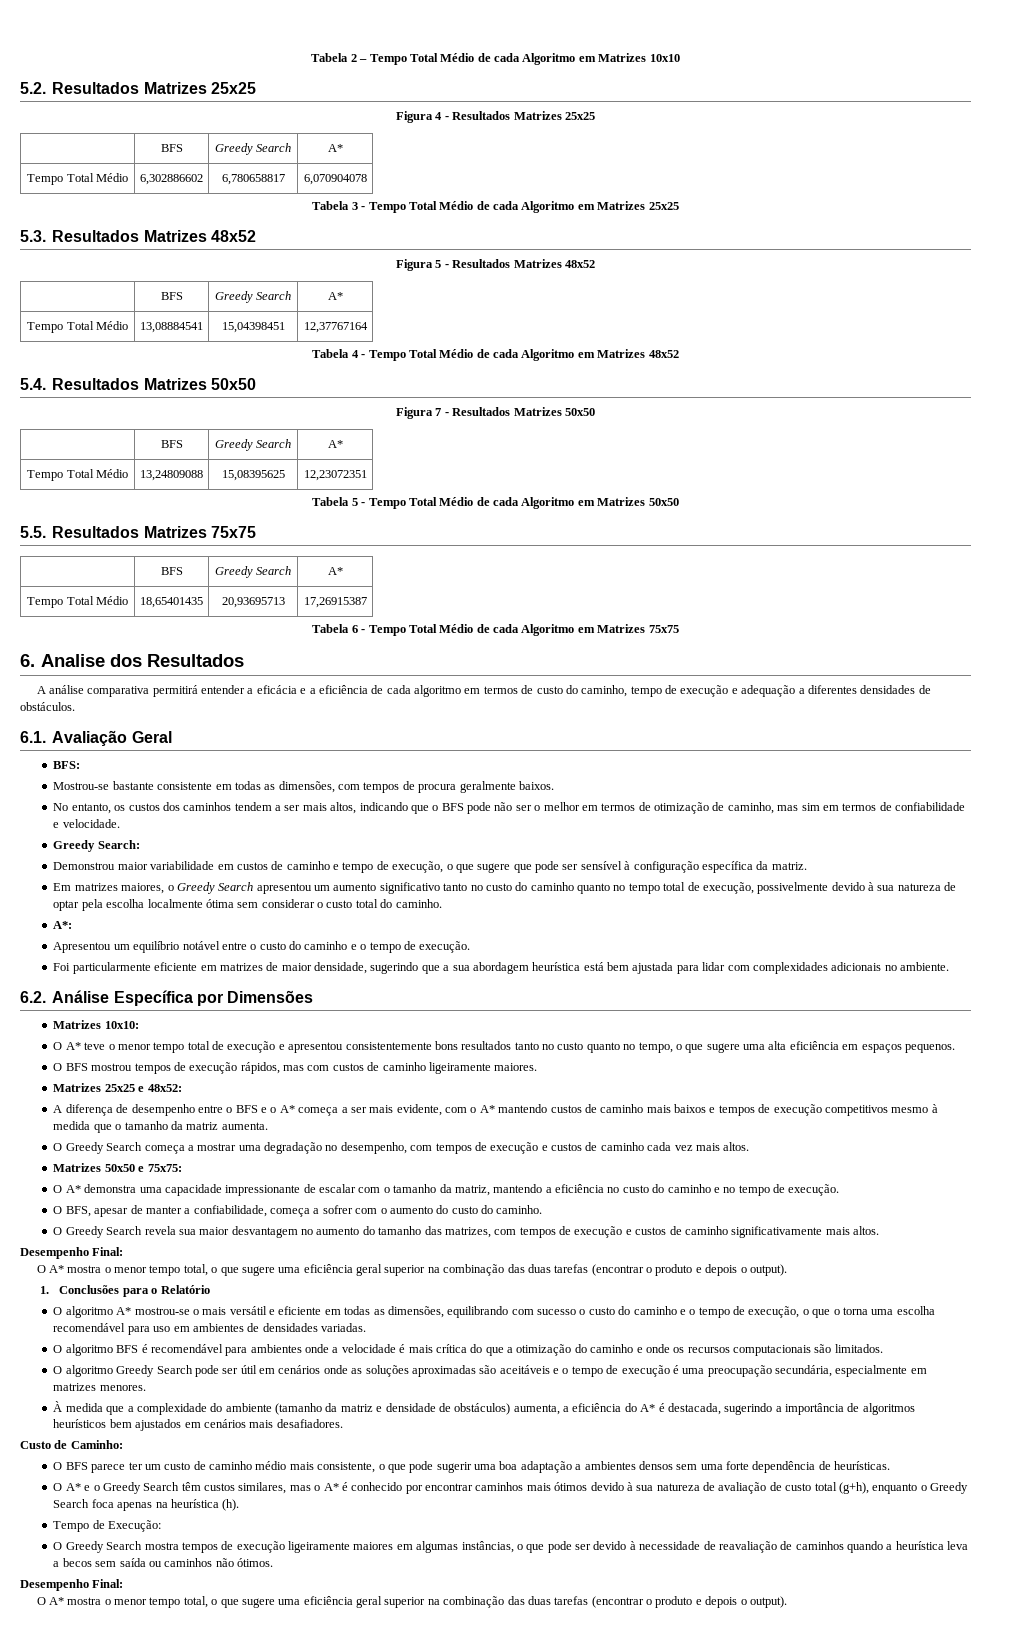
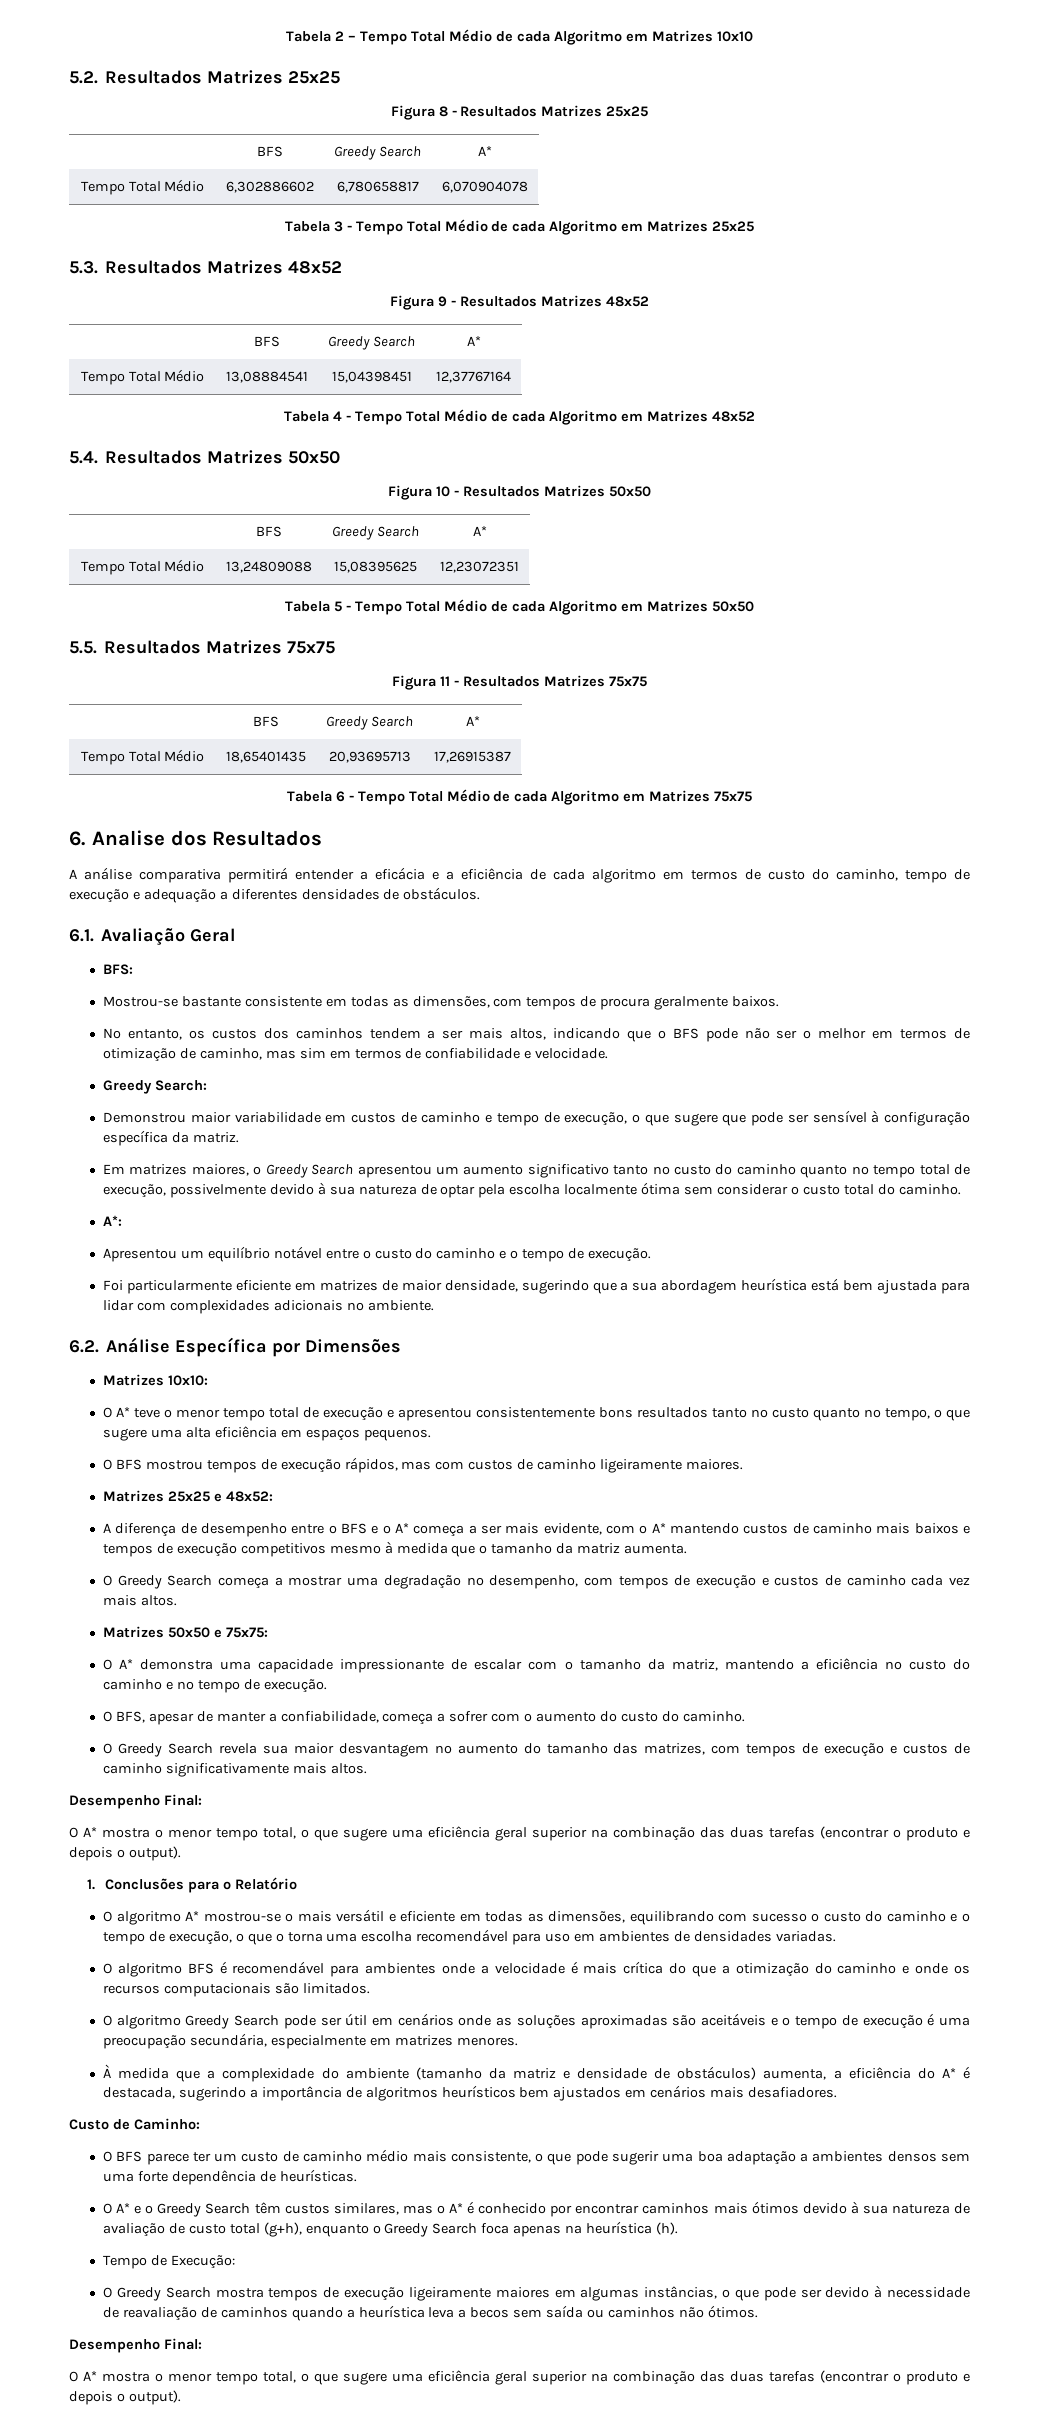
[435,112,443,120] 4 -> [438,106,448,117] 8
[435,260,442,268] 5 -> [438,296,448,307] 9
[435,408,442,416] 7 -> [436,486,451,497] 10
(256, 532) none -> [392,675,647,690] // Figura 11 - Resultados Matrizes 75x75

